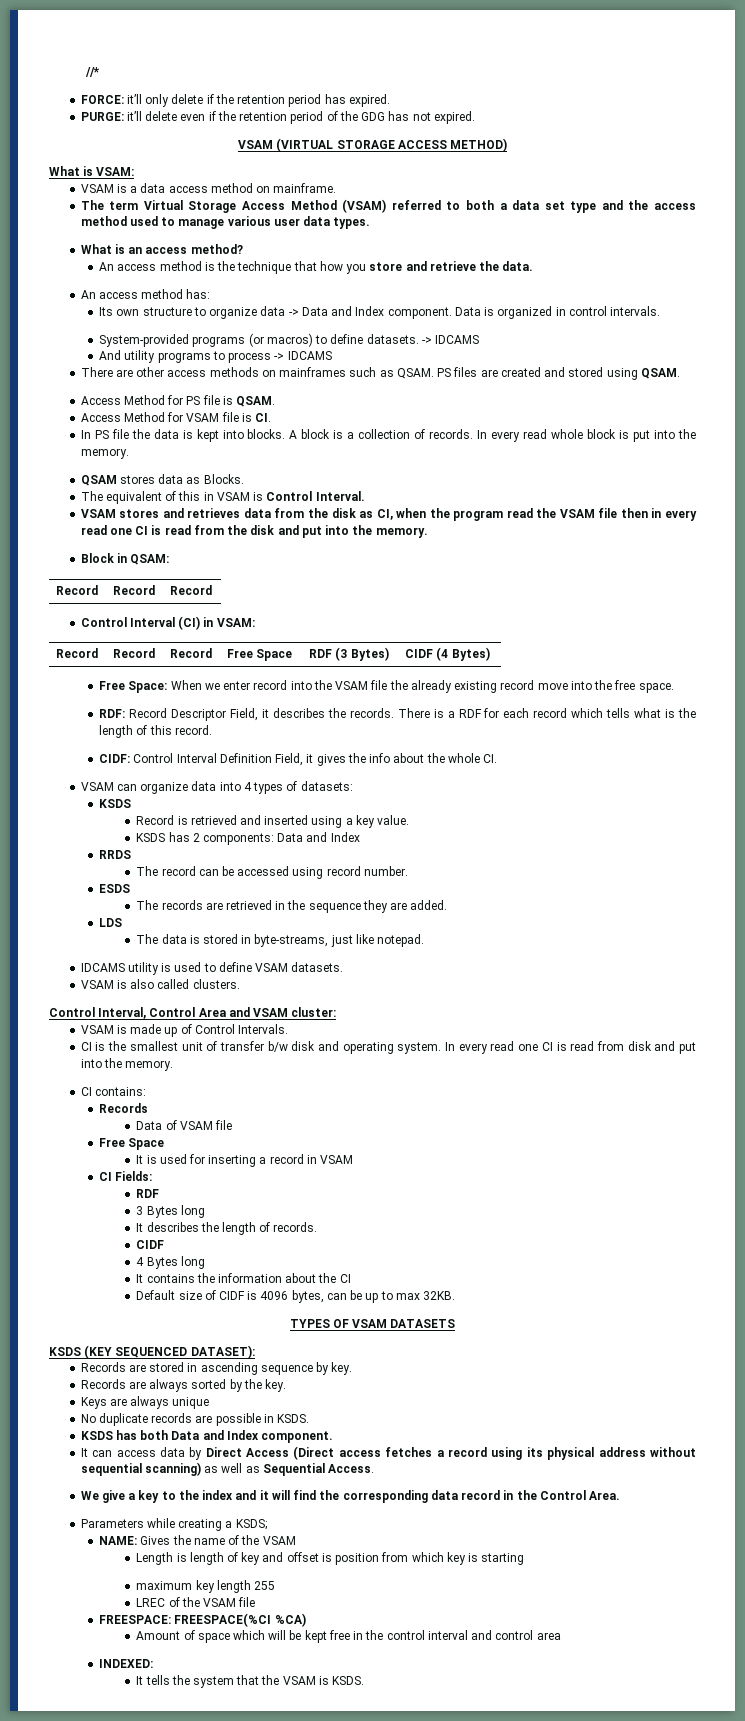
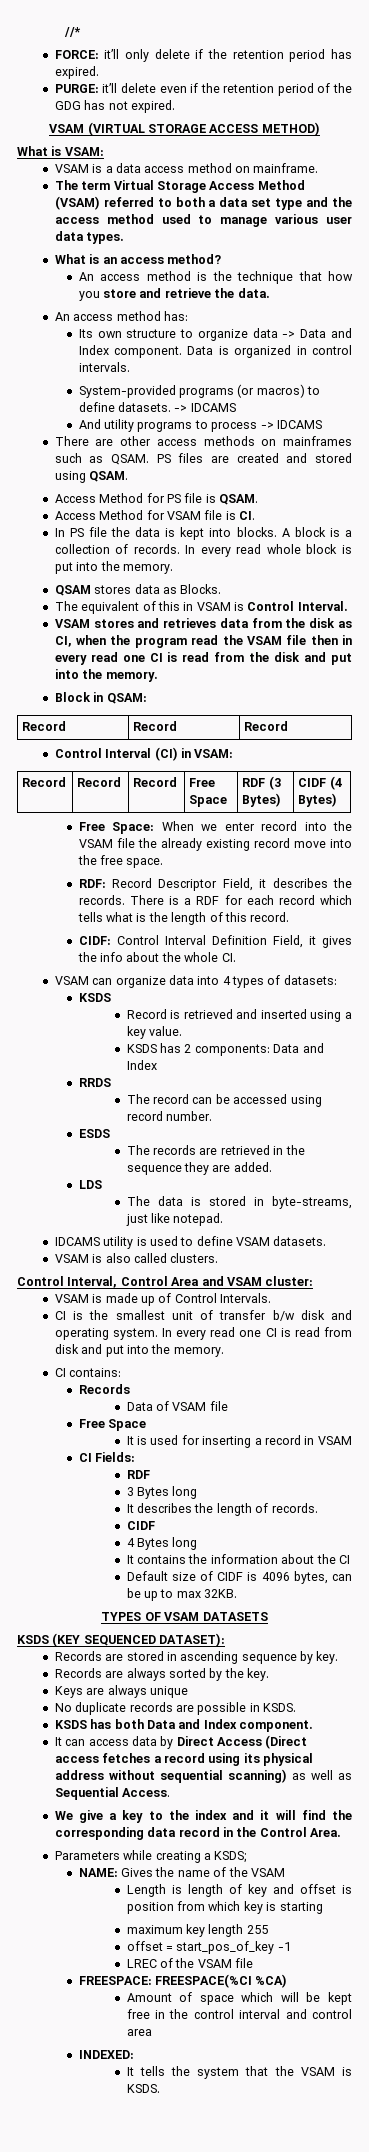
(275, 1585) none -> [126,1941,291,1954] // offset = start_pos_of_key -1

